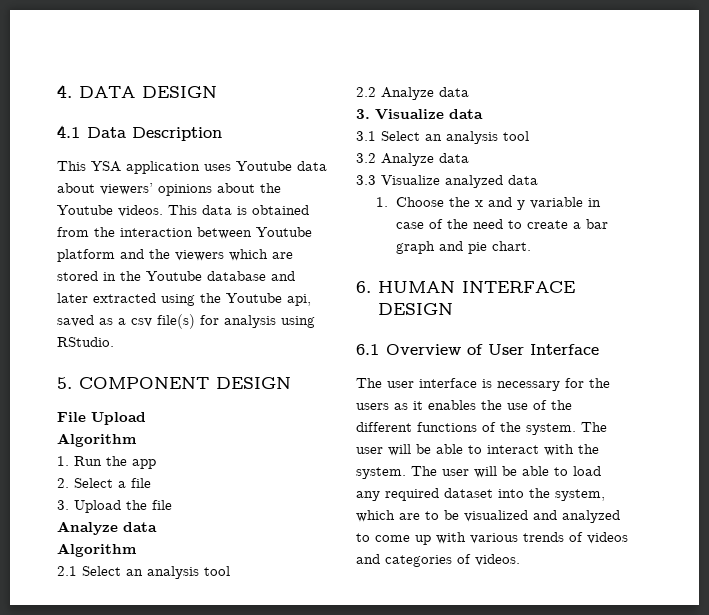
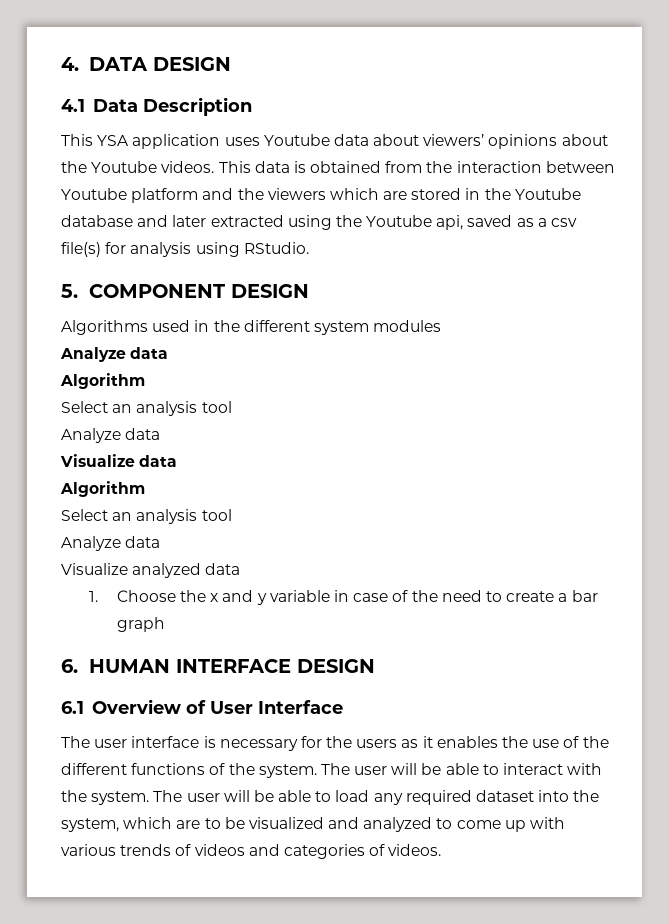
[57,412,146,425] [57,433,137,447] [57,456,156,469] [57,478,151,488] [57,500,172,513] File Upload // Algorithm // 1. Run the app // 2. Select a file // 3. Upload the file -> [61,320,442,335] Algorithms used in the different system modules
[57,566,230,579] [356,87,469,100] [356,109,370,119] 2.1 Select an analysis tool // 2.2 Analyze data // 3. -> [61,401,232,416] [61,428,161,443] Select an analysis tool // Analyze data //
[356,131,529,144] [356,153,469,166] [356,175,376,185] 3.1 Select an analysis tool // 3.2 Analyze data // 3.3 -> [60,481,145,497] [61,509,232,524] [61,536,161,551] Algorithm // Select an analysis tool // Analyze data //
[439,241,532,254] and pie chart. -> (165, 624) none

